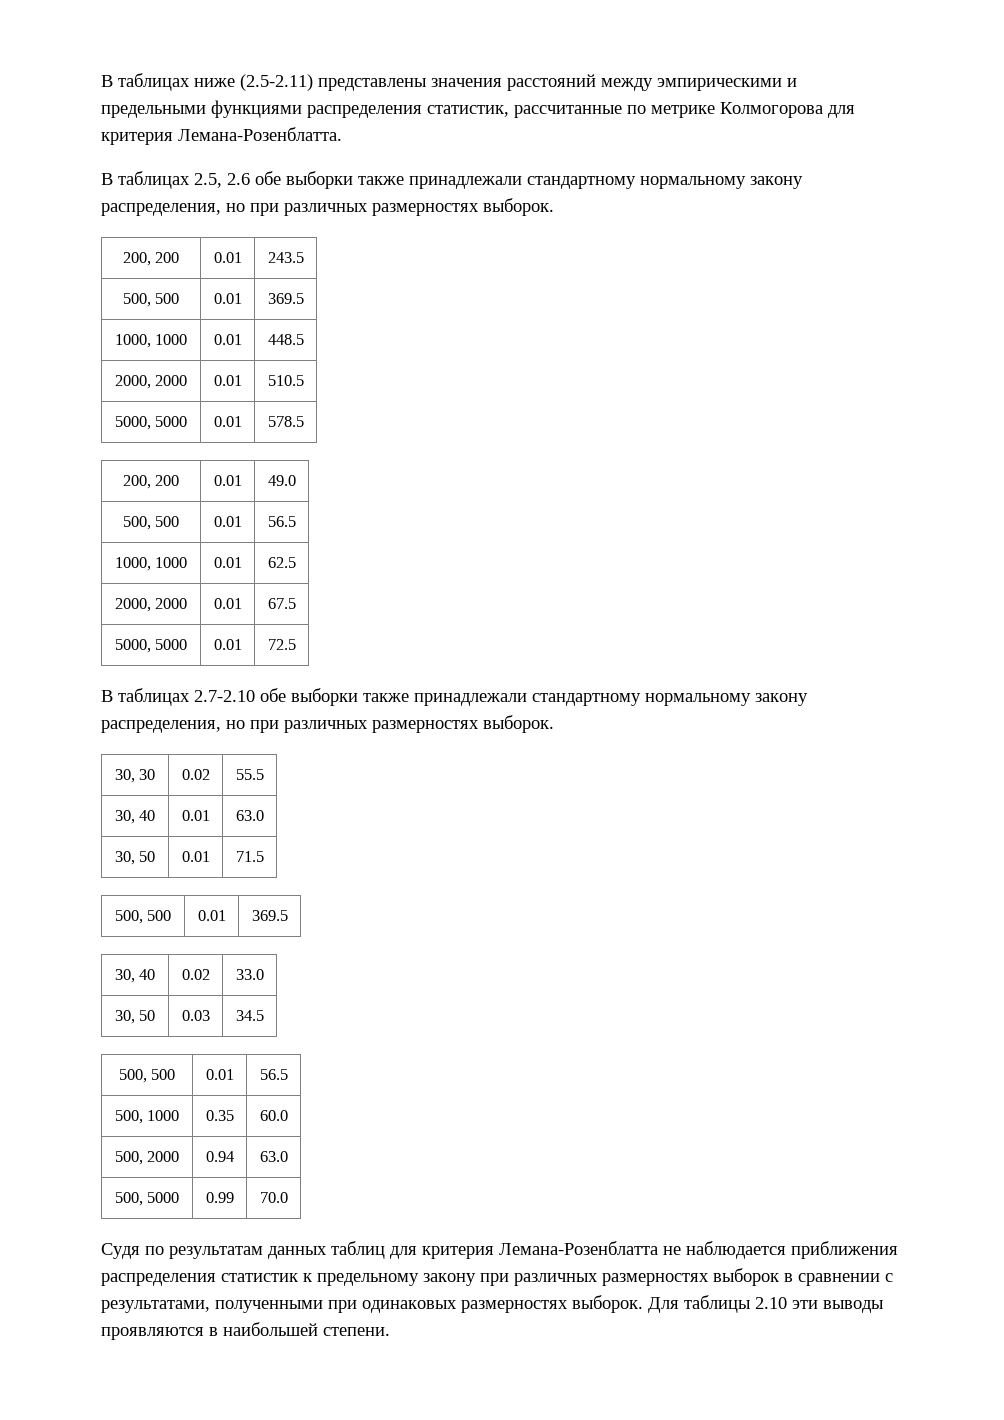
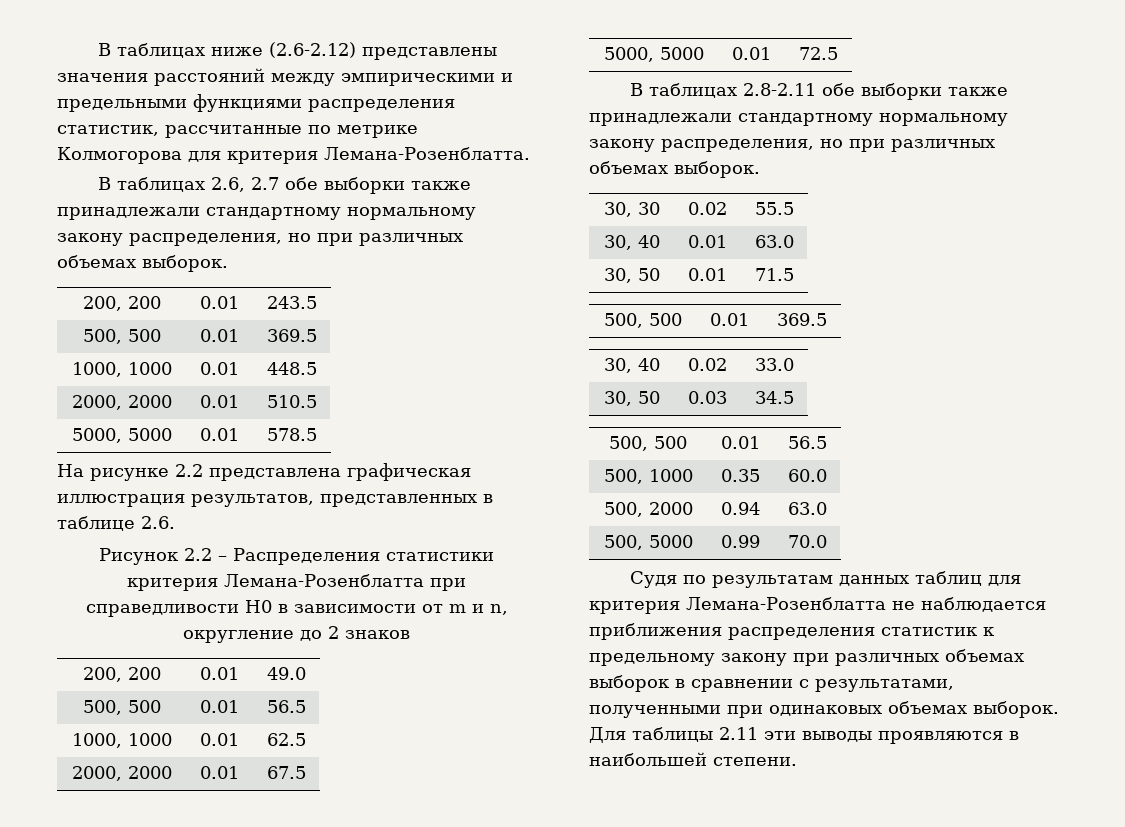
[240,74,313,91] (2.5-2.11) -> [269,42,357,58] (2.6-2.12)
[194,173,250,188] 2.5, 2.6 -> [211,177,280,192] 2.6, 2.7
[372,203,479,216] размерностях -> [57,255,136,268] объемах
(304, 421) none -> [57,463,471,481] [57,494,493,507] [57,516,175,531] [99,548,494,565] [127,574,466,591] [85,600,508,617] [183,626,410,643] // На рисунке 2.2 представлена графическая иллюстрация результатов, представленных в таблице 2.6. // Рисунок 2.2 – Распределения статистики критерия Лемана-Розенблатта при справедливости H0 в зависимости от m и n, округление до 2 знаков
[194,690,255,702] 2.7-2.10 -> [743,83,817,96] 2.8-2.11
[372,720,479,733] размерностях -> [589,161,668,174] объемах
[602,1273,709,1286] размерностях -> [945,649,1024,662] объемах
[461,1300,568,1313] размерностях -> [888,701,967,714] объемах
[755,1297,787,1309] 2.10 -> [719,727,758,740] 2.11

